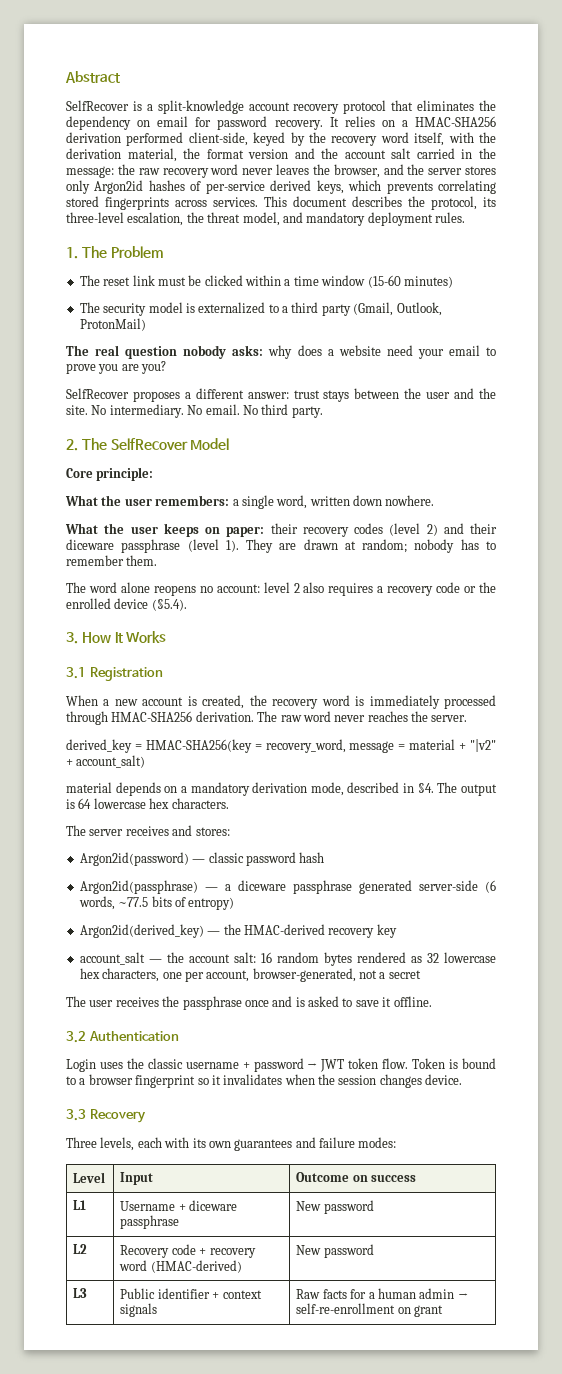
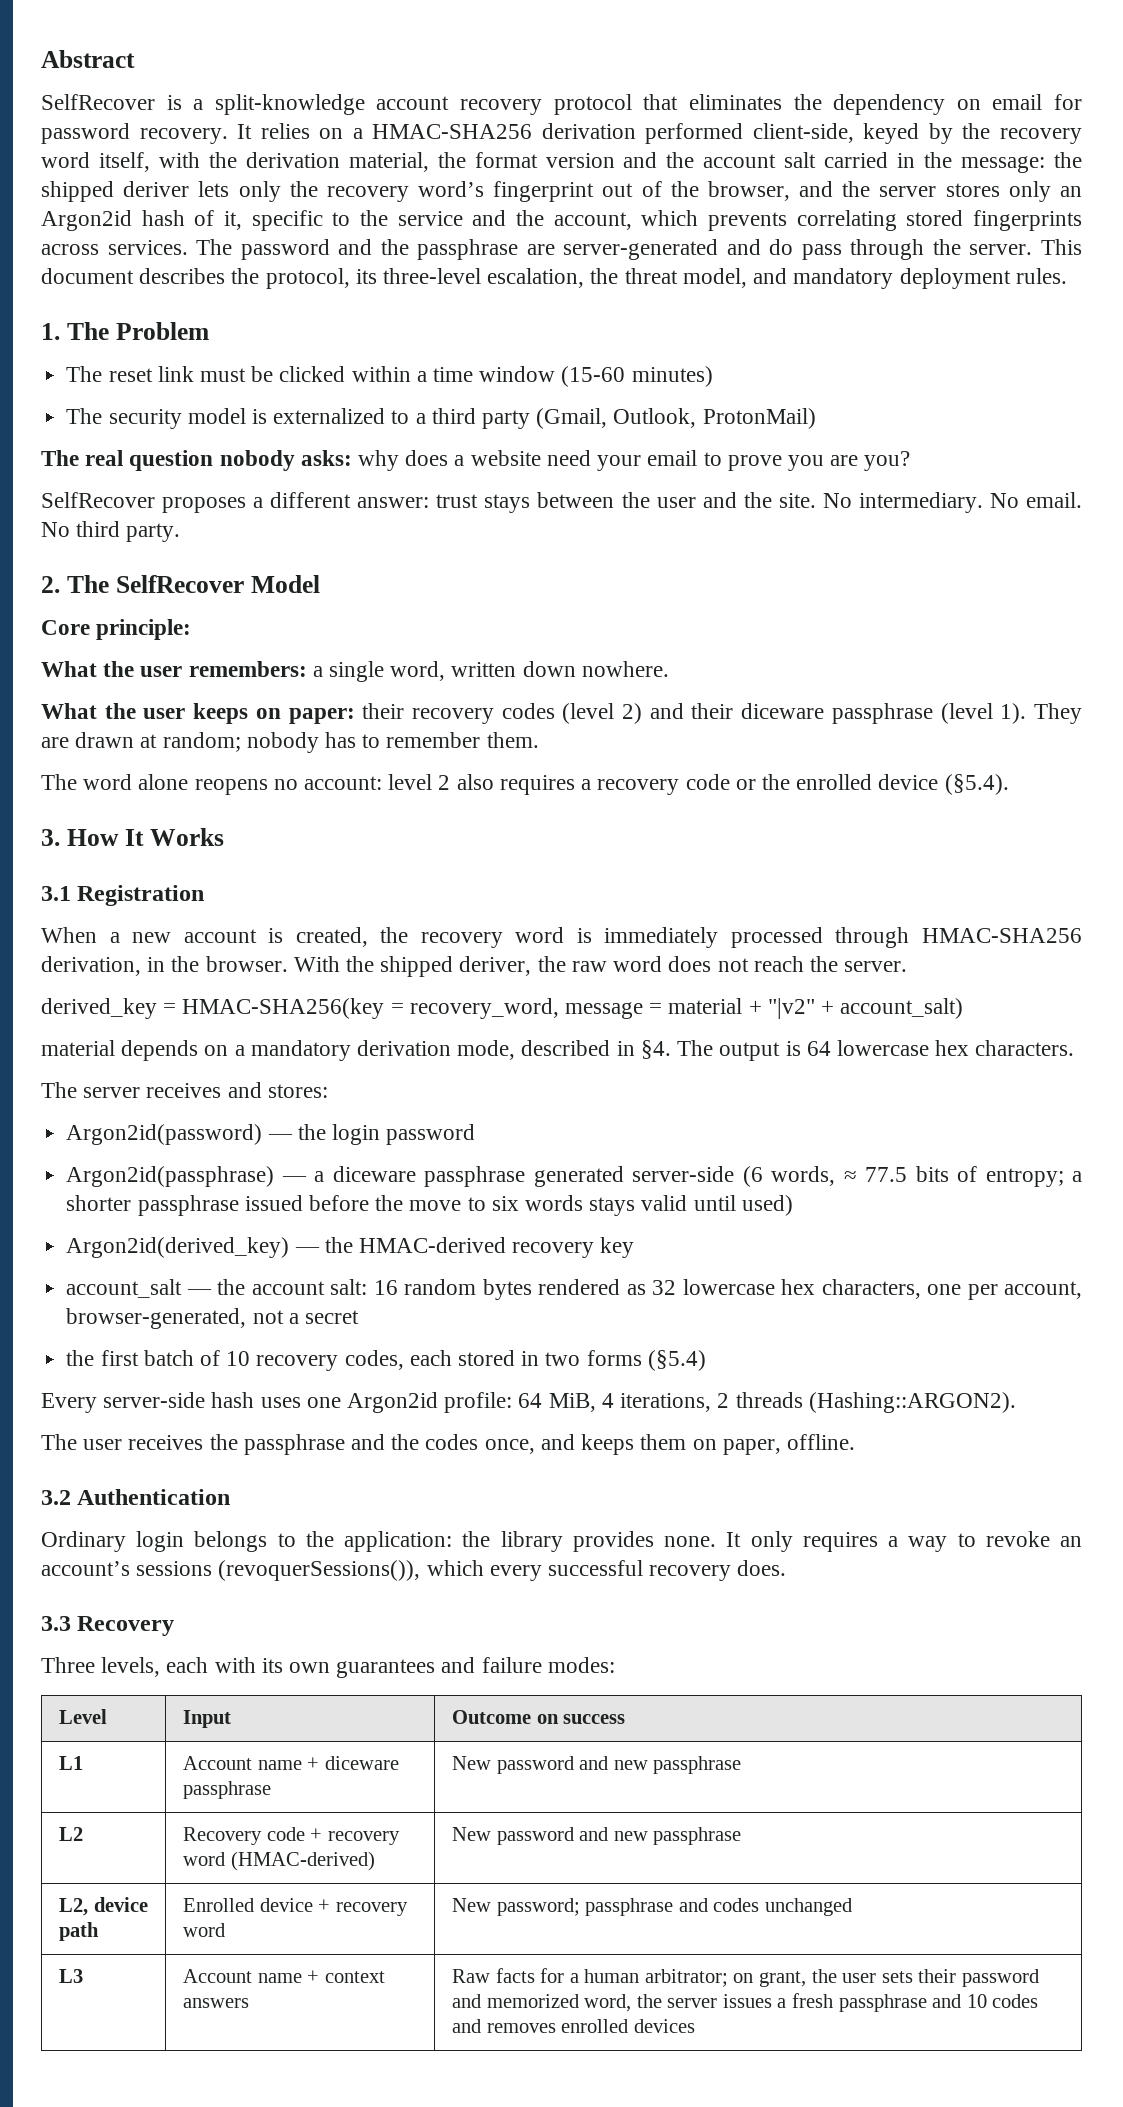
[138,164,309,178] raw recovery word never leaves -> [41,181,662,202] shipped deriver lets only the recovery word’s fingerprint out of
[94,180,344,194] Argon2id hashes of per-service derived keys, -> [1059,186,1082,197] [41,210,632,231] an Argon2id hash of it, specific to the service and the account,
(258, 202) none -> [196,239,1033,260] The password and the passphrase are server-generated and do pass through the server.
[195,711,408,722] derivation. The raw word never reaches -> [41,956,804,977] derivation, in the browser. With the shipped deriver, the raw word does not reach
[208,852,325,866] classic password hash -> [297,1124,476,1145] the login password
[118,896,235,910] ~77.5 bits of entropy) -> [843,1166,1082,1187] [66,1195,793,1216] ≈ 77.5 bits of entropy; a shorter passphrase issued before the move to six words stays valid until used)
(421, 974) none -> [66,1350,706,1371] [41,1392,1016,1413] // the first batch of 10 recovery codes, each stored in two forms (§5.4) // Every server-side hash uses one Argon2id profile: 64 MiB, 4 iterations, 2 threads (Hashing::ARGON2).
[244,996,432,1007] [66,1031,179,1043] [66,1058,496,1072] [66,1074,463,1088] once and is asked to save it offline. // 3.2 Authentication // Login uses the classic username + password → JWT token flow. Token is bound to a browser fingerprint so it invalidates when the session changes device. -> [351,1434,855,1455] [41,1489,231,1505] [41,1531,1083,1552] [41,1560,787,1581] and the codes once, and keeps them on paper, offline. // 3.2 Authentication // Ordinary login belongs to the application: the library provides none. It only requires a way to revoke an account’s sessions (revoquerSessions()), which every successful recovery does.
[120,1201,176,1211] Username -> [183,1756,302,1770] Account name
(374, 1207) none -> [579,1756,742,1774] and new passphrase
(374, 1251) none -> [579,1827,742,1845] [59,1897,148,1916] [59,1922,100,1941] [183,1898,408,1916] [183,1923,226,1937] [452,1898,852,1916] and new passphrase // L2, device path | Enrolled device + recovery word | New password; passphrase and codes unchanged
[120,1288,210,1299] Public identifier -> [183,1969,302,1983] Account name
[120,1303,158,1317] signals -> [183,1998,250,2008] answers
[419,1288,468,1299] [296,1303,444,1317] admin → self-re-enrollment on grant -> [644,1969,1039,1987] [452,1993,1039,2012] [452,2019,695,2033] arbitrator; on grant, the user sets their password and memorized word, the server issues a fresh passphrase and 10 codes and removes enrolled devices

